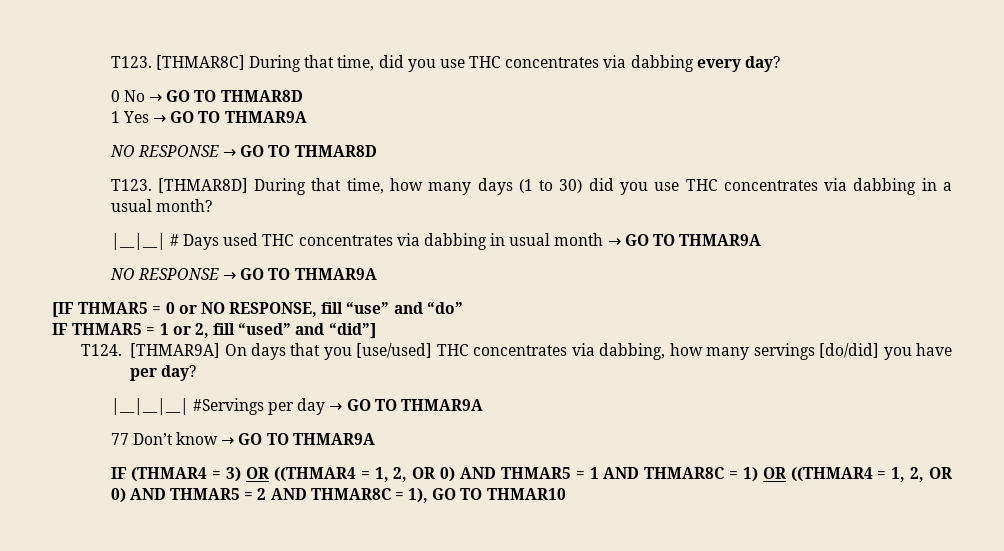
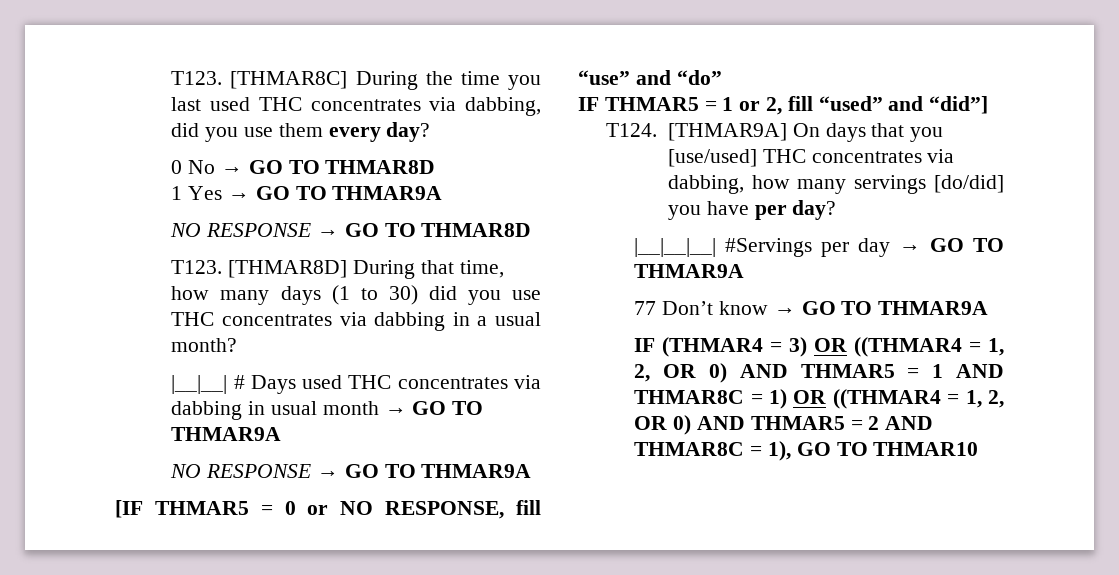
[304,55,694,72] that time, did you use THC concentrates via dabbing -> [425,71,541,90] [171,97,541,116] [171,123,323,142] the time you last used THC concentrates via dabbing, did you use them

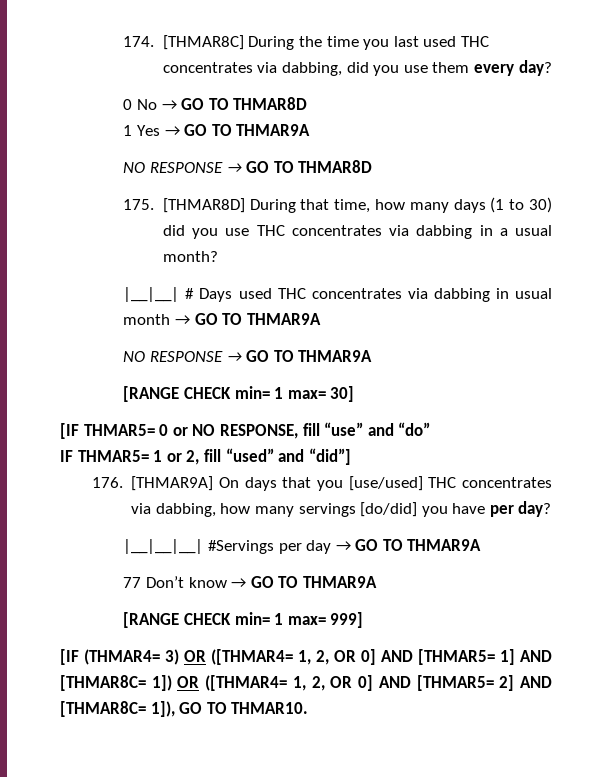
[171,71,223,85] T123. -> [123,36,155,47] 174.
[171,260,223,274] T123. -> [123,199,155,210] 175.
[115,500,273,518] // [IF THMAR5 = -> [123,386,355,402] [60,423,155,439] // [RANGE CHECK min= 1 max= 30] // [IF THMAR5=
[604,97,717,111] THMAR5 = -> [77,450,149,462] THMAR5=
[606,123,658,137] T124. -> [91,477,123,488] 176.
[634,337,1004,357] [634,363,1004,383] [634,389,1004,409] [634,415,934,435] [634,441,979,461] IF (THMAR4 = 3) OR ((THMAR4 = 1, 2, OR 0) AND THMAR5 = 1 AND THMAR8C = 1) OR ((THMAR4 = 1, 2, OR 0) AND THMAR5 = 2 AND THMAR8C = 1), GO TO THMAR10 -> [123,612,364,628] [60,649,552,665] [60,675,553,691] [60,701,309,717] [RANGE CHECK min= 1 max= 999] // [IF (THMAR4= 3) OR ([THMAR4= 1, 2, OR 0] AND [THMAR5= 1] AND [THMAR8C= 1]) OR ([THMAR4= 1, 2, OR 0] AND [THMAR5= 2] AND [THMAR8C= 1]), GO TO THMAR10.

